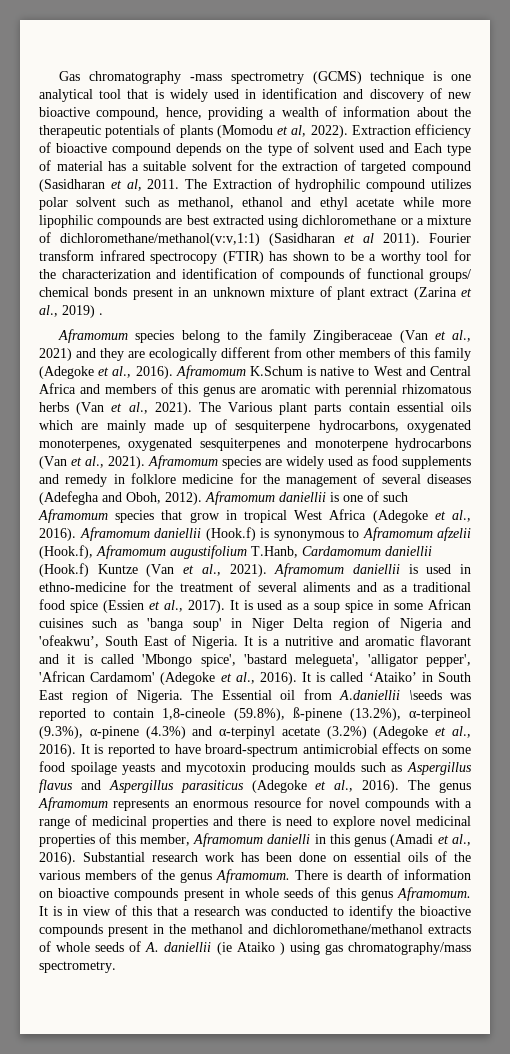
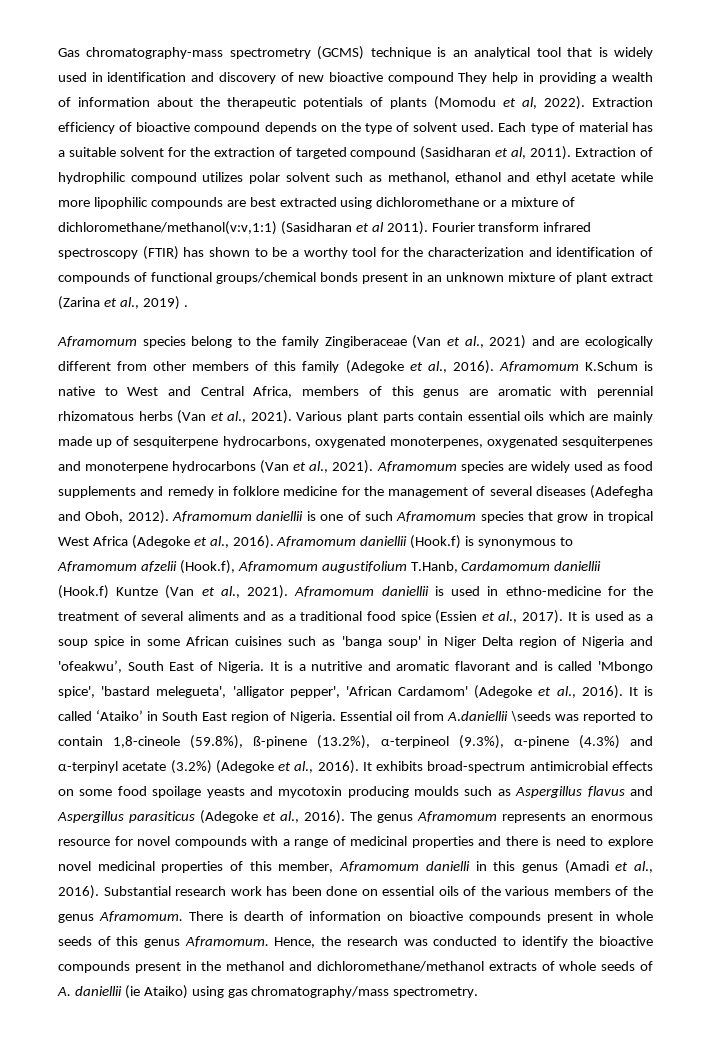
[89,71,222,84] chromatography -mass -> [86,47,224,59] chromatography-mass
[451,74,471,81] one -> [452,50,468,57] an
[96,107,202,120] compound, hence, -> [387,72,534,84] compound They help in
[358,143,409,153] used and -> [461,122,495,132] used.
[147,179,208,189] 2011. The -> [530,146,572,160] 2011).
[150,252,218,264] spectrocopy -> [58,248,138,259] spectroscopy
[429,269,471,282] [39,287,89,297] groups/ chemical -> [216,272,316,284] groups/chemical
[100,348,124,361] they -> (555, 341) none
[39,383,100,394] Africa and -> [253,386,293,398] Africa,
[198,402,221,412] The -> (292, 417) none
[67,654,76,664] it -> (539, 666) none
[191,690,213,700] The -> (336, 717) none
[94,744,298,757] is reported to have broard-spectrum -> [376,761,526,773] exhibits broad-spectrum
[39,905,190,916] It is in view of this that a -> [274,936,342,948] Hence, the
[236,942,285,955] Ataiko ) -> [143,985,188,999] Ataiko)

